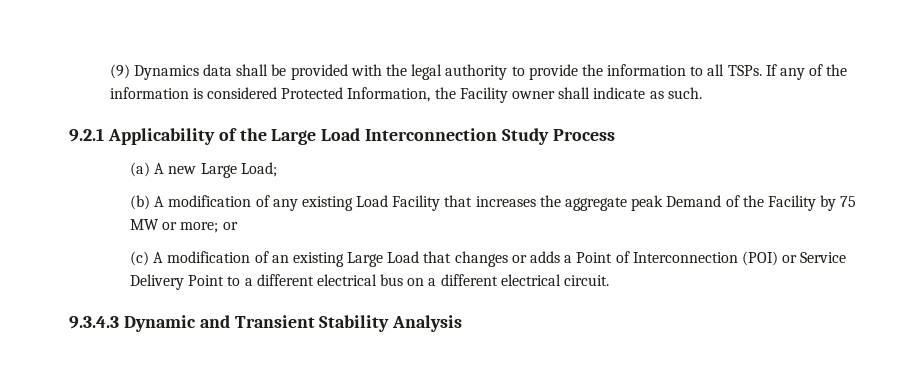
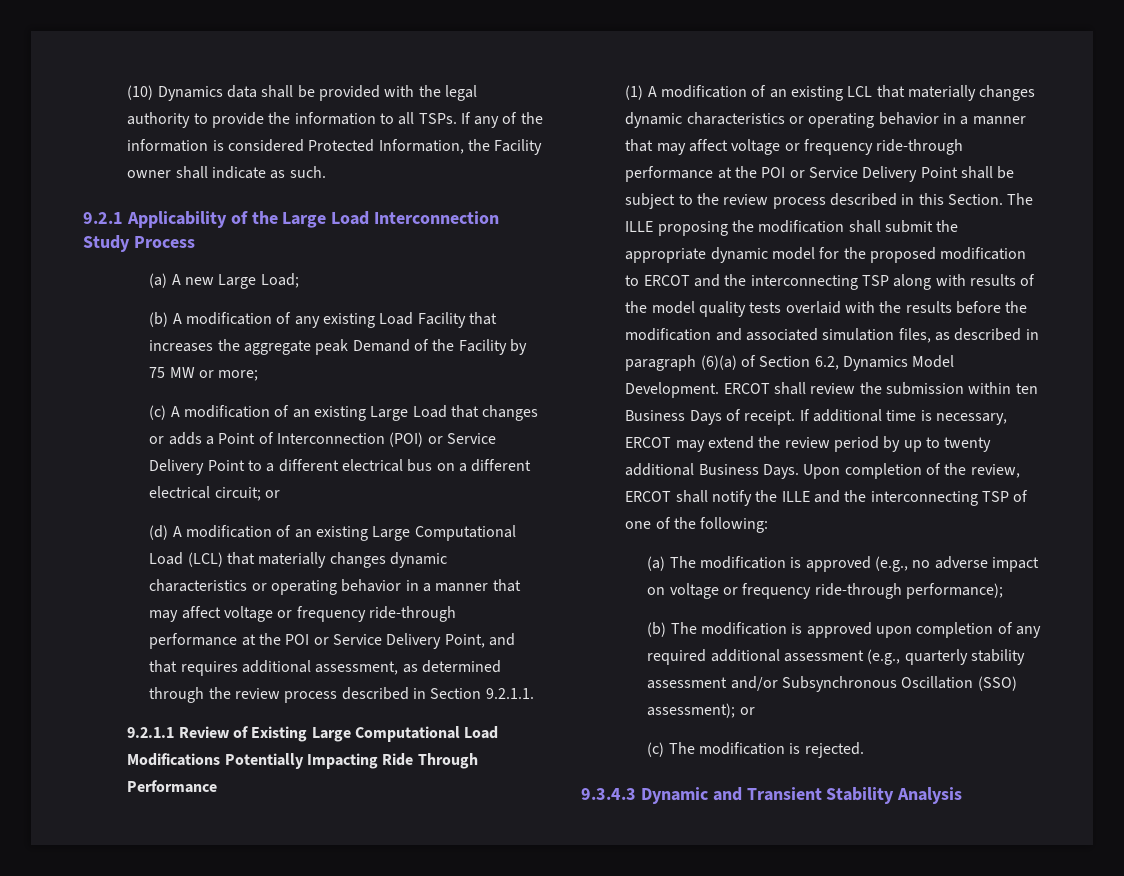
[109,64,130,79] (9) -> [127,85,154,100] (10)
[222,222,238,230] or -> (259, 375) none
[564,275,610,286] circuit. -> [214,487,281,501] [149,525,516,541] [149,552,448,568] [149,579,521,595] [149,606,457,622] [149,633,515,649] [149,660,502,676] [149,687,534,703] [127,726,499,742] [127,753,478,769] [127,780,218,793] [625,85,1036,101] [625,112,1026,128] [625,139,964,155] [625,166,1015,182] [625,193,1034,209] [625,220,959,236] [625,247,1027,263] [625,274,1036,290] [625,301,1028,317] [625,328,1039,343] [625,355,955,371] [625,382,1038,398] [625,409,1007,425] [625,436,992,452] [625,463,1020,479] [625,490,1029,506] [625,517,769,533] [647,556,1039,572] [647,583,1004,599] [647,622,1041,638] [647,649,1026,665] [647,676,1017,692] [647,703,755,718] [647,742,864,758] circuit; or // (d) A modification of an existing Large Computational Load (LCL) that materially changes dynamic characteristics or operating behavior in a manner that may affect voltage or frequency ride-through performance at the POI or Service Delivery Point, and that requires additional assessment, as determined through the review process described in Section 9.2.1.1. // 9.2.1.1 Review of Existing Large Computational Load Modifications Potentially Impacting Ride Through Performance // (1) A modification of an existing LCL that materially changes dynamic characteristics or operating behavior in a manner that may affect voltage or frequency ride-through performance at the POI or Service Delivery Point shall be subject to the review process described in this Section. The ILLE proposing the modification shall submit the appropriate dynamic model for the proposed modification to ERCOT and the interconnecting TSP along with results of the model quality tests overlaid with the results before the modification and associated simulation files, as described in paragraph (6)(a) of Section 6.2, Dynamics Model Development. ERCOT shall review the submission within ten Business Days of receipt. If additional time is necessary, ERCOT may extend the review period by up to twenty additional Business Days. Upon completion of the review, ERCOT shall notify the ILLE and the interconnecting TSP of one of the following: // (a) The modification is approved (e.g., no adverse impact on voltage or frequency ride-through performance); // (b) The modification is approved upon completion of any required additional assessment (e.g., quarterly stability assessment and/or Subsynchronous Oscillation (SSO) assessment); or // (c) The modification is rejected.

